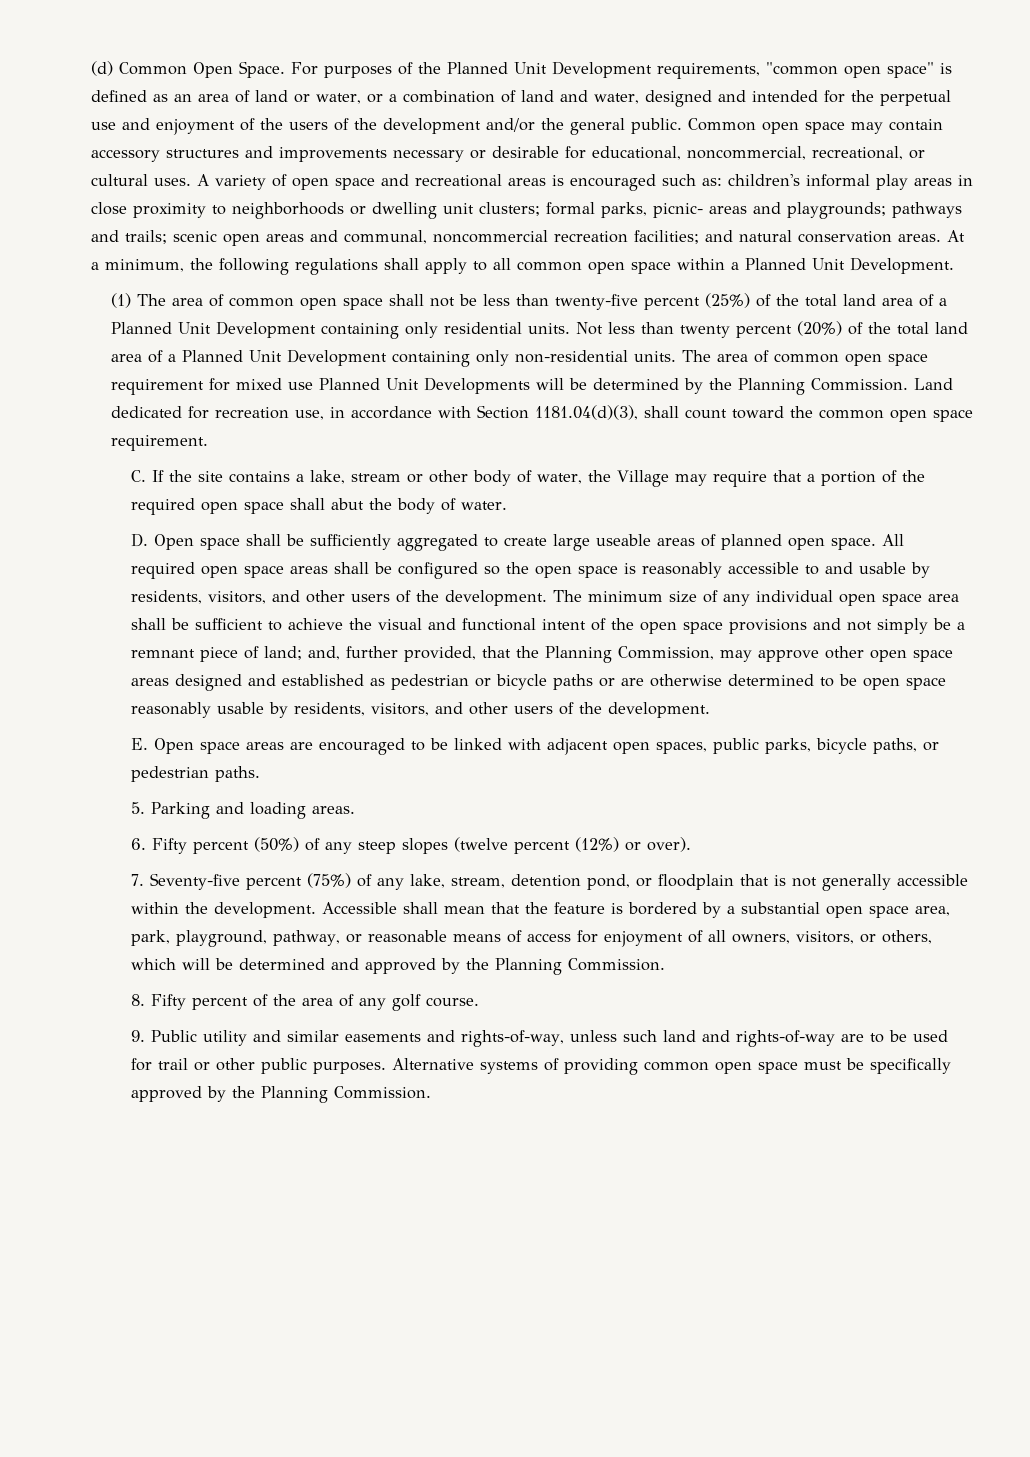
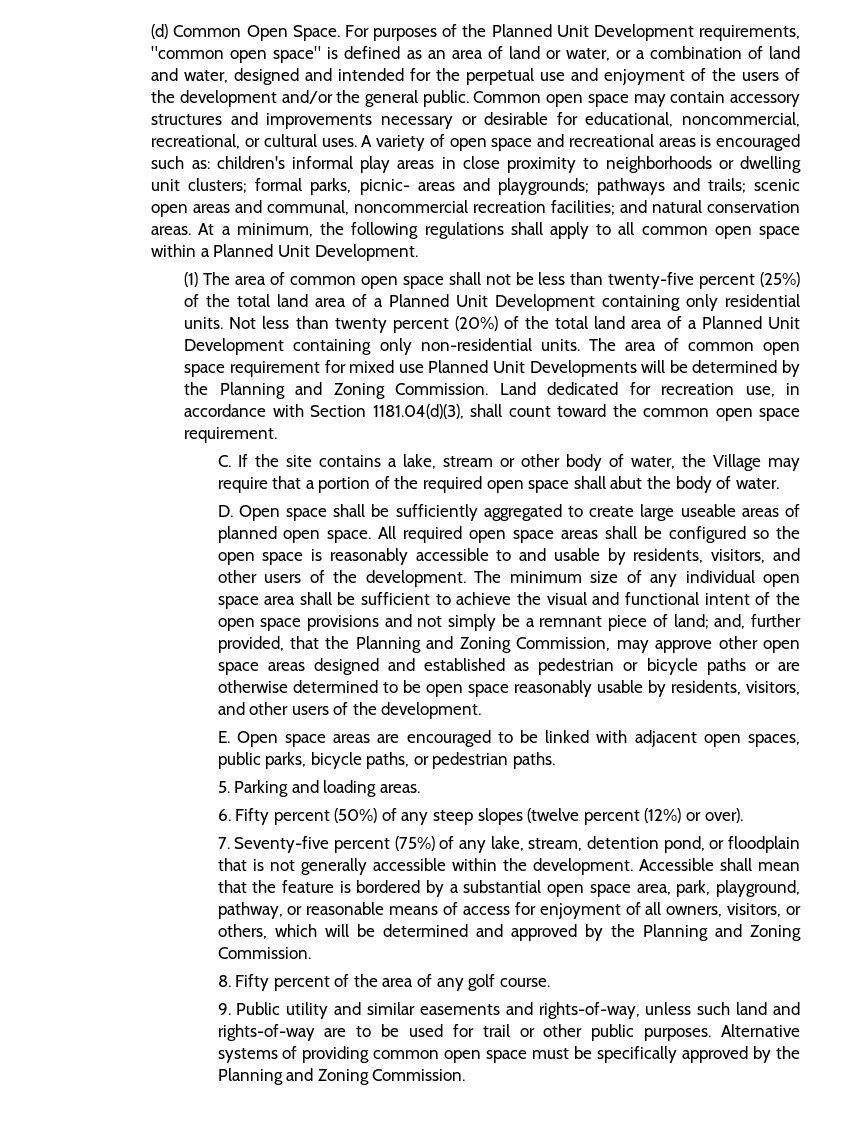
(805, 386) none -> [295,382,385,399] and Zoning
(613, 654) none -> [426,636,511,653] and Zoning
(563, 966) none -> [714,924,801,941] and Zoning
(329, 1094) none -> [286,1068,369,1085] and Zoning

